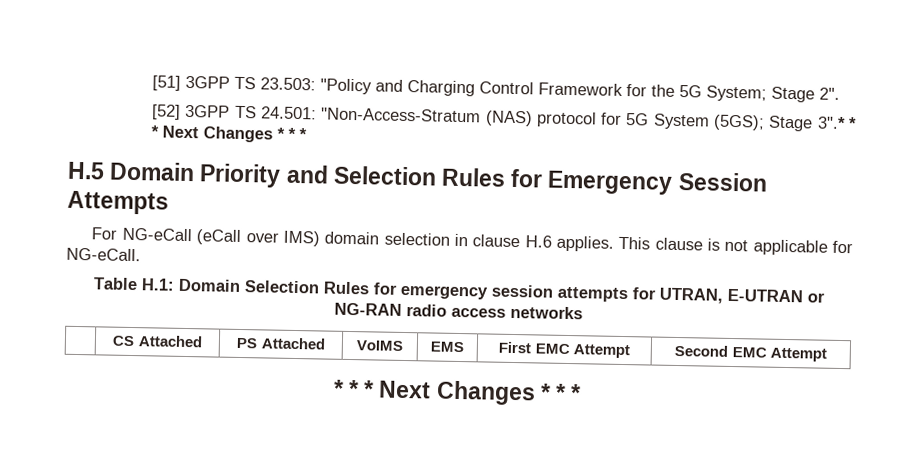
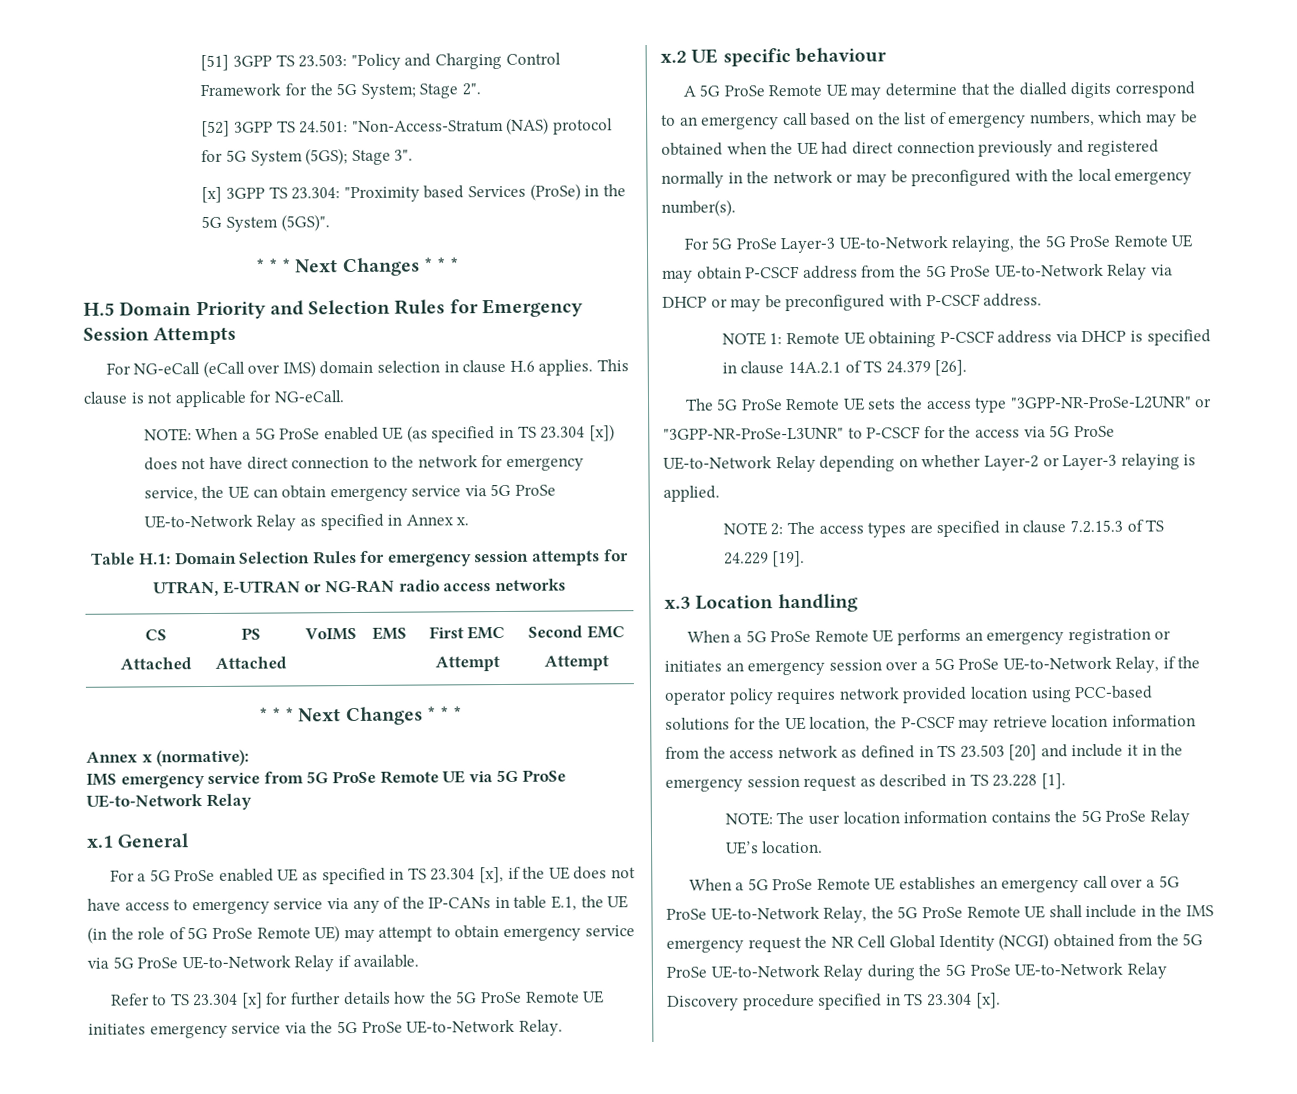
[816,116,846,130] 3".* -> [394,149,414,161] [201,183,626,204] [201,214,330,232] [255,258,265,273] 3". // [x] 3GPP TS 23.304: "Proximity based Services (ProSe) in the 5G System (5GS)". // *
(141, 254) none -> [143,424,615,443] [143,454,585,471] [143,483,557,502] [143,513,470,531] // NOTE: When a 5G ProSe enabled UE (as specified in TS 23.304 [x]) does not have direct connection to the network for emergency service, the UE can obtain emergency service via 5G ProSe UE-to-Network Relay as specified in Annex x.
(582, 393) none -> [86,749,250,767] [86,769,566,789] [86,793,252,811] [86,833,191,848] [109,866,636,885] [87,895,629,915] [87,925,635,944] [87,954,419,972] [110,990,605,1009] [88,1019,563,1039] [660,47,887,67] [682,81,1196,100] [661,110,1198,130] [661,139,1160,157] [661,168,1193,188] [661,199,736,217] [683,234,1193,254] [662,263,1173,283] [662,293,1043,312] [721,329,1211,348] [721,359,968,377] [684,396,1213,413] [663,425,1115,440] [663,453,1197,473] [663,485,720,502] [722,519,1165,538] [723,550,806,568] [664,593,858,613] [686,628,1172,646] [664,656,1201,676] [664,685,1154,705] [665,714,1196,732] [665,743,1184,761] [665,773,1066,792] [724,809,1191,826] [725,840,824,855] [688,875,1180,893] [666,904,1215,923] [666,933,1204,953] [666,962,1167,981] [667,992,1001,1011] // Annex x (normative): // IMS emergency service from 5G ProSe Remote UE via 5G ProSe UE-to-Network Relay // x.1 General // For a 5G ProSe enabled UE as specified in TS 23.304 [x], if the UE does not have access to emergency service via any of the IP-CANs in table E.1, the UE (in the role of 5G ProSe Remote UE) may attempt to obtain emergency service via 5G ProSe UE-to-Network Relay if available. // Refer to TS 23.304 [x] for further details how the 5G ProSe Remote UE initiates emergency service via the 5G ProSe UE-to-Network Relay. // x.2 UE specific behaviour // A 5G ProSe Remote UE may determine that the dialled digits correspond to an emergency call based on the list of emergency numbers, which may be obtained when the UE had direct connection previously and registered normally in the network or may be preconfigured with the local emergency number(s). // For 5G ProSe Layer-3 UE-to-Network relaying, the 5G ProSe Remote UE may obtain P-CSCF address from the 5G ProSe UE-to-Network Relay via DHCP or may be preconfigured with P-CSCF address. // NOTE 1: Remote UE obtaining P-CSCF address via DHCP is specified in clause 14A.2.1 of TS 24.379 [26]. // The 5G ProSe Remote UE sets the access type "3GPP-NR-ProSe-L2UNR" or "3GPP-NR-ProSe-L3UNR" to P-CSCF for the access via 5G ProSe UE-to-Network Relay depending on whether Layer-2 or Layer-3 relaying is applied. // NOTE 2: The access types are specified in clause 7.2.15.3 of TS 24.229 [19]. // x.3 Location handling // When a 5G ProSe Remote UE performs an emergency registration or initiates an emergency session over a 5G ProSe UE-to-Network Relay, if the operator policy requires network provided location using PCC-based solutions for the UE location, the P-CSCF may retrieve location information from the access network as defined in TS 23.503 [20] and include it in the emergency session request as described in TS 23.228 [1]. // NOTE: The user location information contains the 5G ProSe Relay UE’s location. // When a 5G ProSe Remote UE establishes an emergency call over a 5G ProSe UE-to-Network Relay, the 5G ProSe Remote UE shall include in the IMS emergency request the NR Cell Global Identity (NCGI) obtained from the 5G ProSe UE-to-Network Relay during the 5G ProSe UE-to-Network Relay Discovery procedure specified in TS 23.304 [x].

